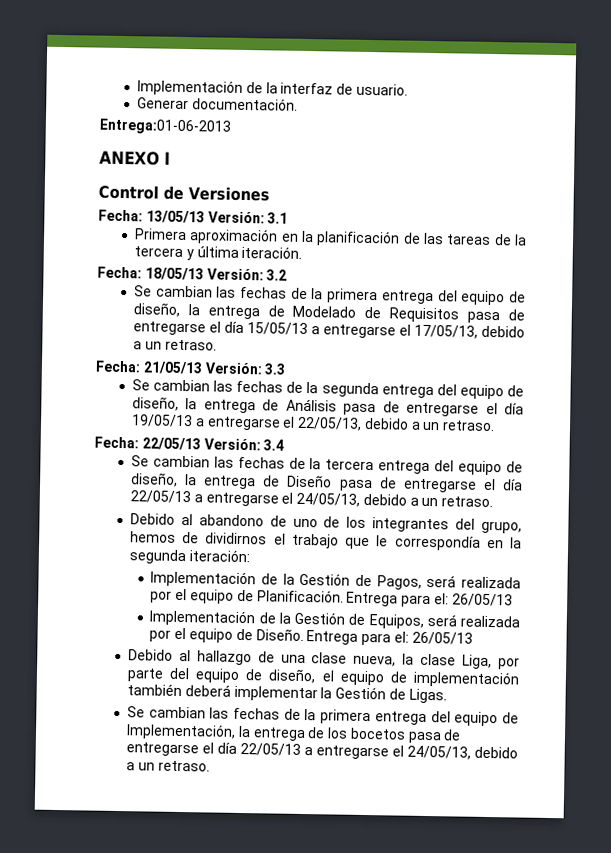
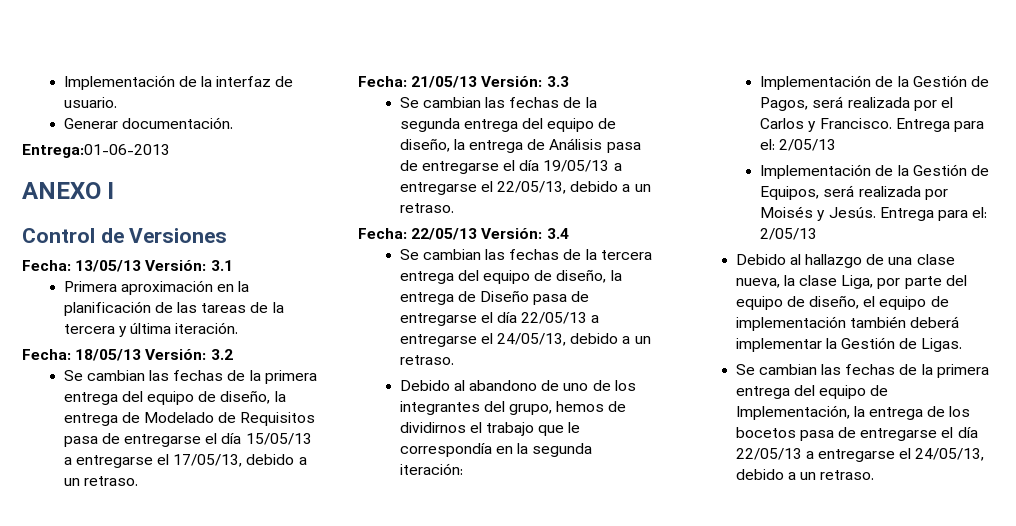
[190,589,513,608] equipo de Planificación. Entrega para el: 26/05/13 -> [760,118,984,132] [760,139,837,151] Carlos y Francisco. Entrega para el: 2/05/13
[174,627,473,646] el equipo de Diseño. Entrega para el: 26/05/13 -> [760,206,988,221] [760,228,818,240] Moisés y Jesús. Entrega para el: 2/05/13

